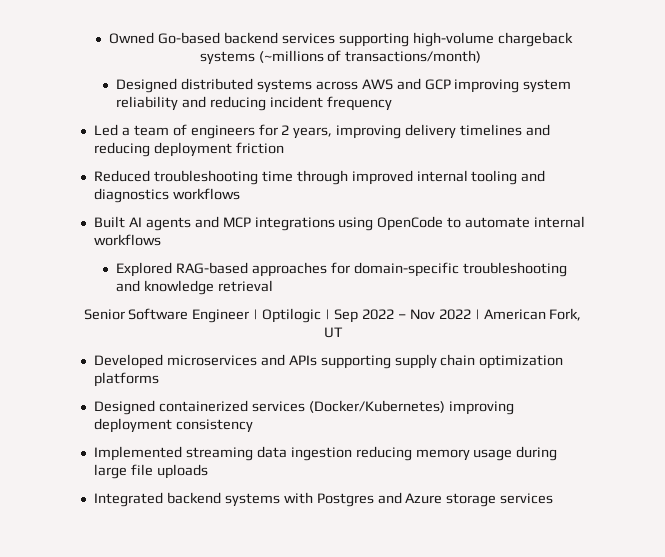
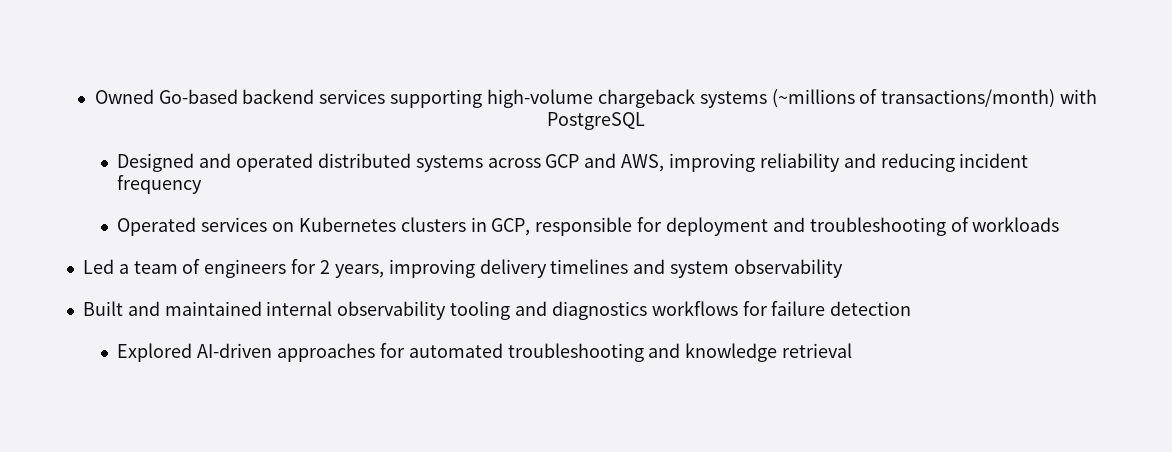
[116,78,178,93] // Designed -> [1060,89,1098,104] [546,112,645,130] [117,153,314,172] with PostgreSQL // Designed and operated
[361,78,572,93] AWS and GCP improving system -> [545,153,756,172] GCP and AWS, improving
(392, 103) none -> [117,217,1060,236] // Operated services on Kubernetes clusters in GCP, responsible for deployment and troubleshooting of workloads
[93,142,284,157] [93,170,546,185] [93,188,240,203] [93,216,586,231] [93,234,161,246] reducing deployment friction // Reduced troubleshooting time through improved internal tooling and diagnostics workflows // Built AI agents and MCP integrations using OpenCode to automate internal workflows -> [670,259,843,278] [82,301,912,320] system observability // Built and maintained internal observability tooling and diagnostics workflows for failure detection
[175,262,248,274] RAG-based -> [197,343,273,358] AI-driven
[353,262,459,277] domain-specific -> [408,343,503,358] automated
[83,308,582,323] [323,327,343,338] [93,354,564,369] [93,372,159,387] [93,400,514,415] [93,418,253,433] [93,446,558,461] [93,464,208,479] [93,492,554,507] // Senior Software Engineer | Optilogic | Sep 2022 – Nov 2022 | American Fork, UT // Developed microservices and APIs supporting supply chain optimization platforms // Designed containerized services (Docker/Kubernetes) improving deployment consistency // Implemented streaming data ingestion reducing memory usage during large file uploads // Integrated backend systems with Postgres and Azure storage services -> (853, 350) none

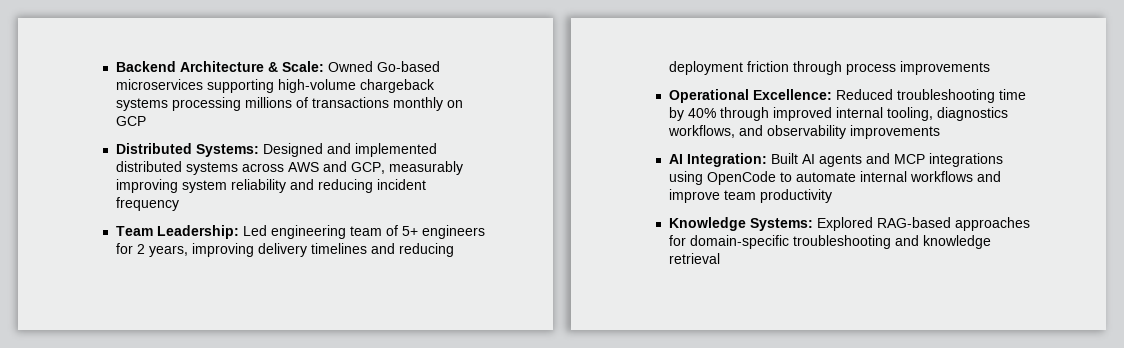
[94,89,1098,108] [546,112,645,130] Owned Go-based backend services supporting high-volume chargeback systems (~millions of transactions/month) with PostgreSQL // -> [116,61,441,72] [116,79,436,93] [116,97,464,111] [116,116,147,126] [116,143,260,157] Backend Architecture & Scale: Owned Go-based microservices supporting high-volume chargeback systems processing millions of transactions monthly on GCP // Distributed Systems:
[236,153,314,172] operated -> [355,143,438,157] implemented
[545,153,756,172] GCP and AWS, improving -> [288,161,464,175] [116,179,228,193] AWS and GCP, measurably improving system
[117,217,1060,236] [82,259,129,274] Operated services on Kubernetes clusters in GCP, responsible for deployment and troubleshooting of workloads // Led a -> [116,225,347,239] Team Leadership: Led engineering
(201, 266) none -> [402,226,419,236] 5+
[670,259,843,278] [82,301,912,320] [117,343,273,362] system observability // Built and maintained internal observability tooling and diagnostics workflows for failure detection // Explored AI-driven -> [399,243,455,257] [669,61,991,75] [669,89,1027,103] [669,107,1009,121] [668,125,941,139] [669,153,1004,167] [669,171,1002,185] [669,189,833,203] [669,217,952,231] reducing deployment friction through process improvements // Operational Excellence: Reduced troubleshooting time by 40% through improved internal tooling, diagnostics workflows, and observability improvements // AI Integration: Built AI agents and MCP integrations using OpenCode to automate internal workflows and improve team productivity // Knowledge Systems: Explored RAG-based
[408,343,503,358] automated -> [690,235,790,249] domain-specific

